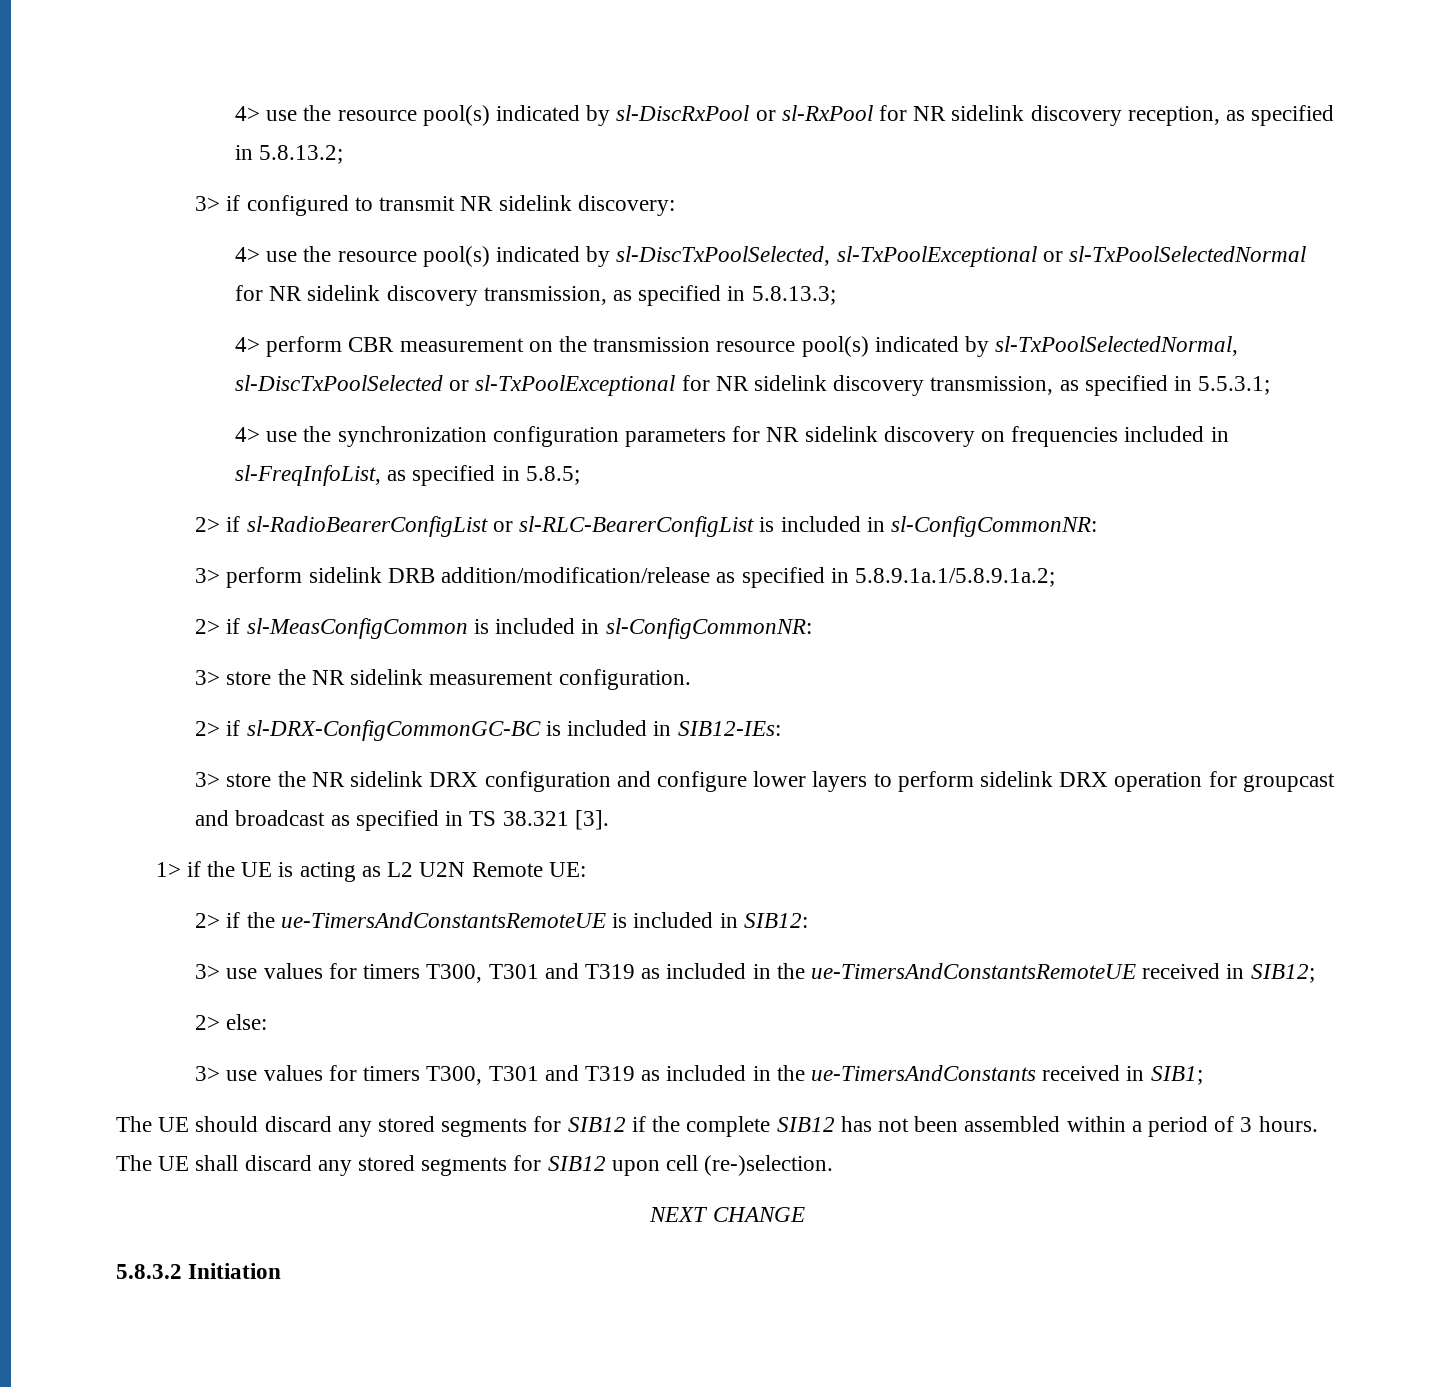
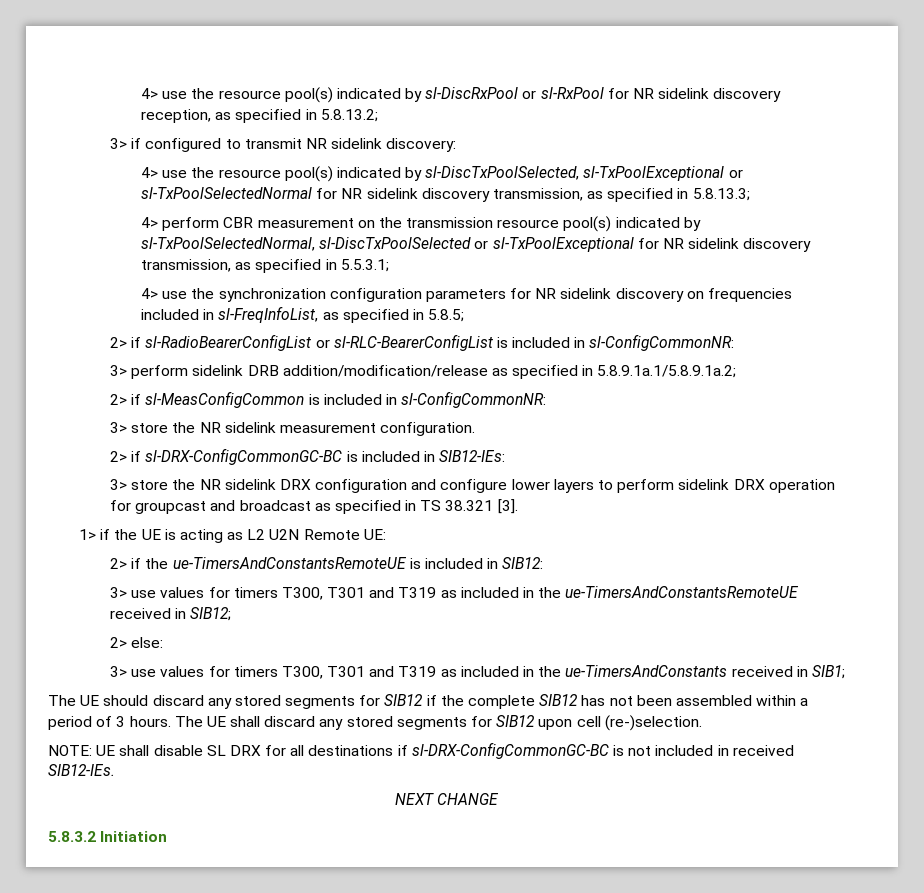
(834, 1165) none -> [48,742,794,759] [48,764,115,776] // NOTE: UE shall disable SL DRX for all destinations if sl-DRX-ConfigCommonGC-BC is not included in received SIB12-IEs.

